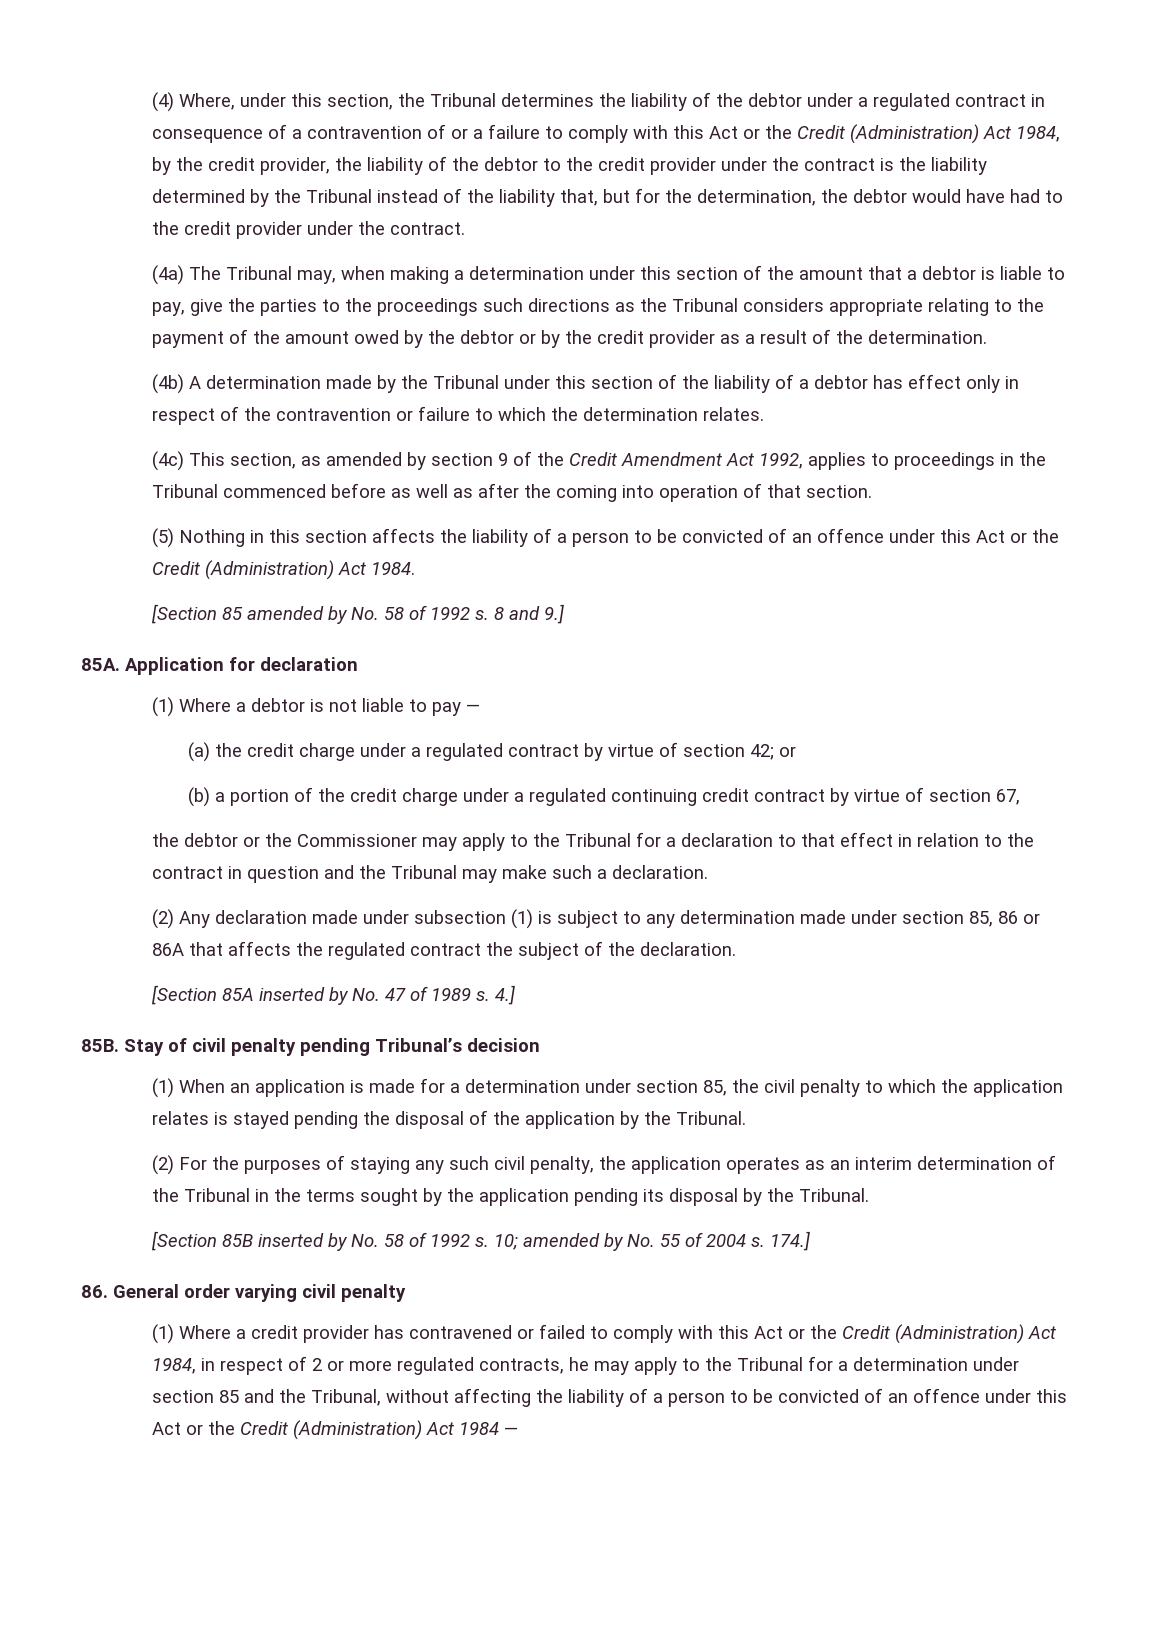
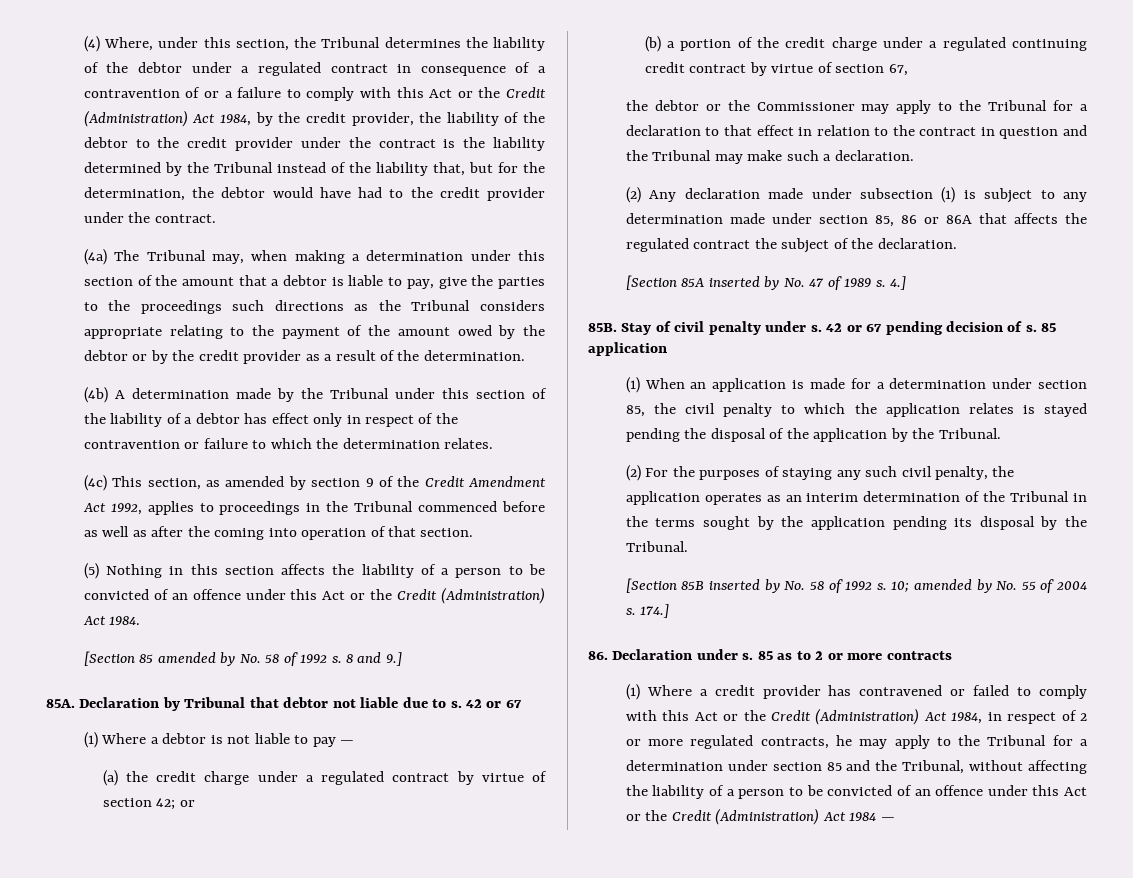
[125,657,358,675] Application for declaration -> [79,697,522,711] Declaration by Tribunal that debtor not liable due to s. 42 or 67
[300,1038,540,1056] pending Tribunal’s decision -> [765,321,1057,335] [588,342,667,356] under s. 42 or 67 pending decision of s. 85 application
[113,1284,406,1302] General order varying civil penalty -> [612,649,952,660] Declaration under s. 85 as to 2 or more contracts

